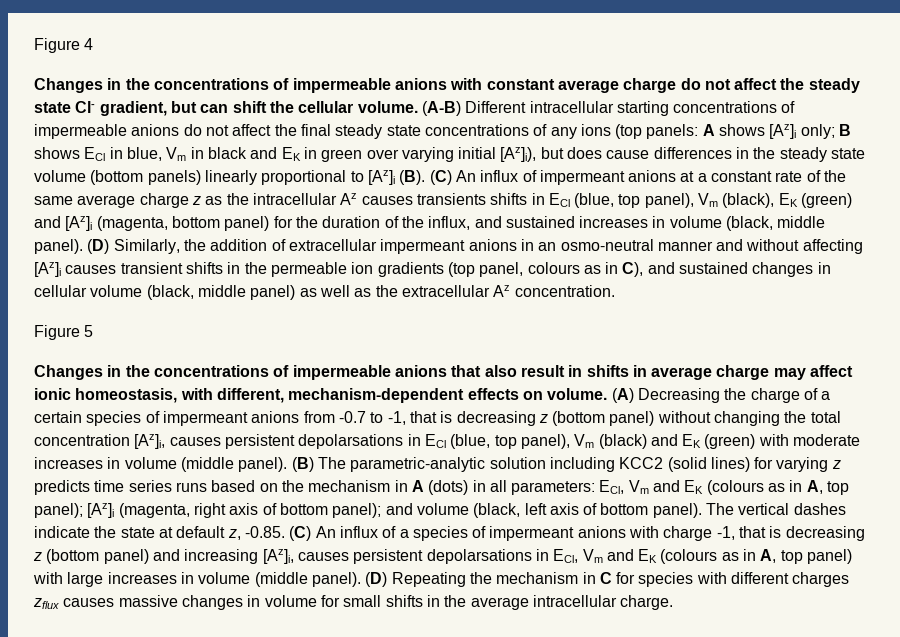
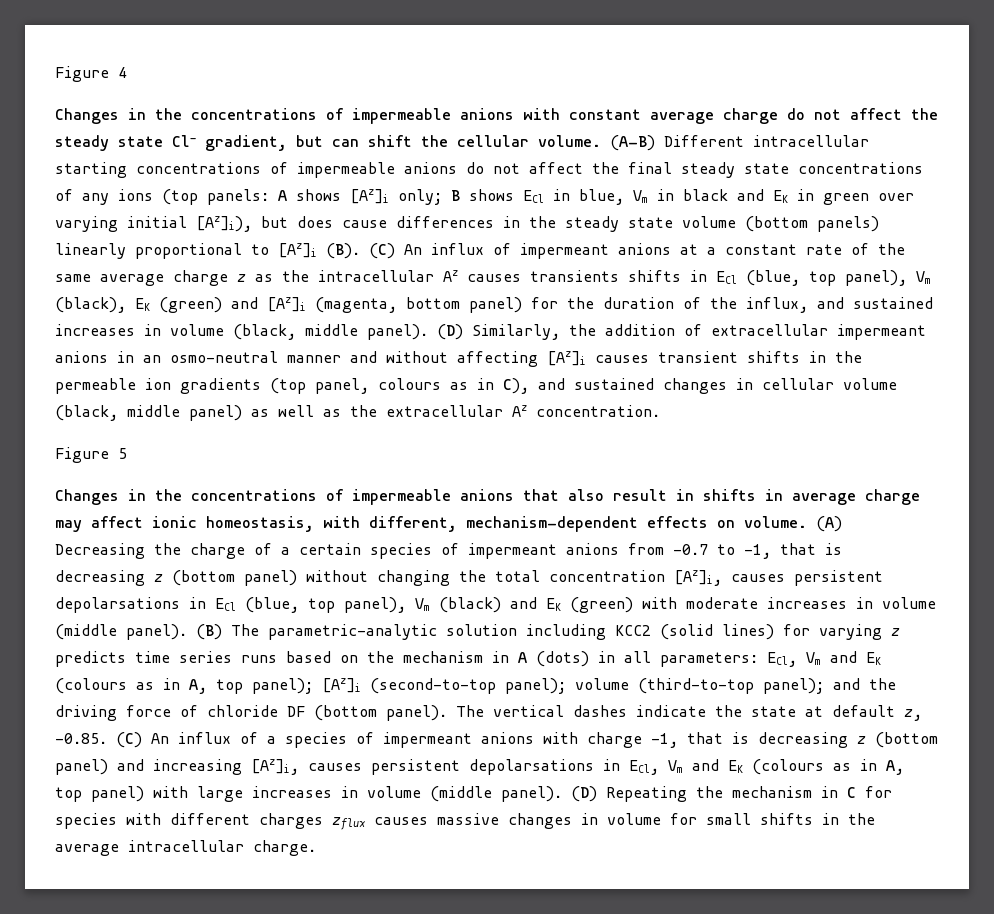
[118,503,649,518] (magenta, right axis of bottom panel); and volume (black, left axis of bottom -> [370,678,896,694] [55,705,377,721] (second-to-top panel); volume (third-to-top panel); and the driving force of chloride DF (bottom

